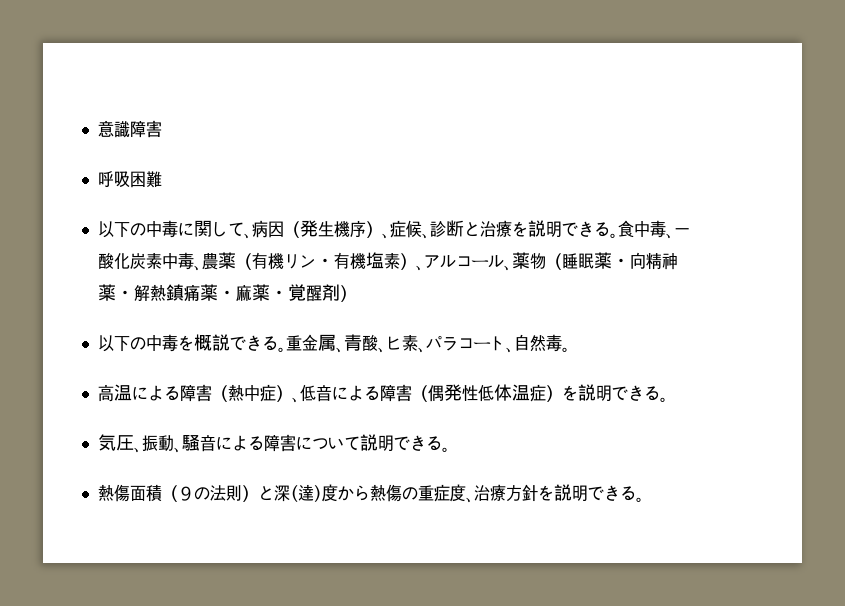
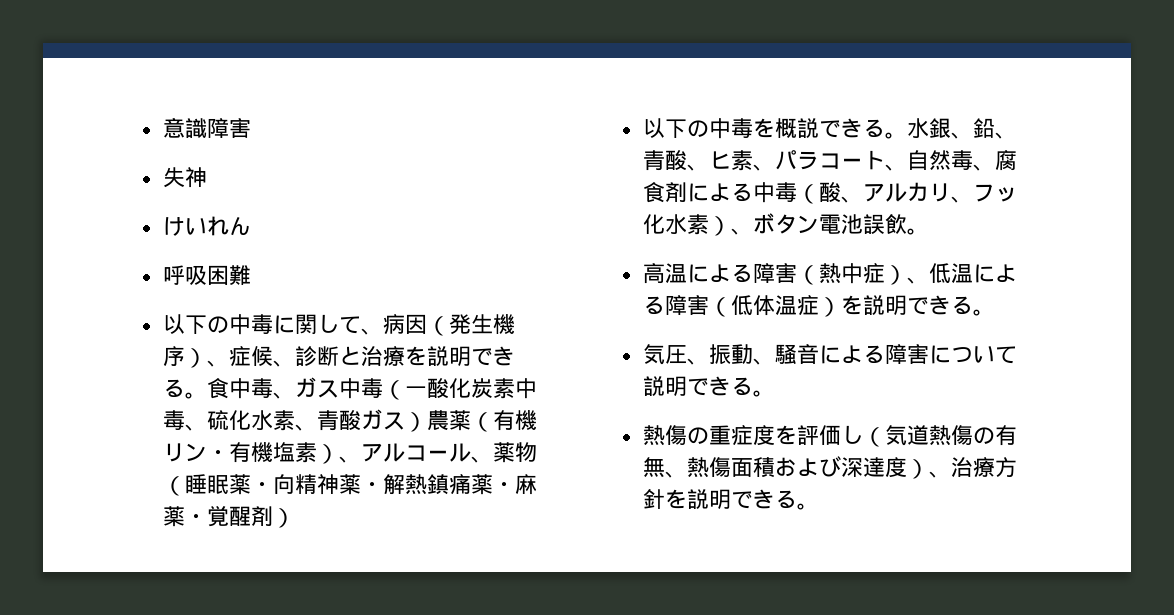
(162, 129) none -> [162,167,207,188] [162,216,251,236] // 失神 // けいれん
(674, 236) none -> [294,377,405,400] ガス中毒（
(202, 268) none -> [206,409,427,432] 硫化水素、青酸ガス）
[285,334,336,351] 重金属 -> [906,118,995,139] 水銀、鉛
(562, 343) none -> [972,150,1017,171] [642,181,1017,204] [642,213,907,236] 、腐食剤による中毒（酸、アルカリ、フッ化水素）、ボタン電池誤飲
[315,384,478,402] 音による障害（偶発性 -> [950,263,1017,283] [642,295,731,317] 温による障害（
[129,484,466,502] 面積（９の法則）と深(達)度から熱傷の重症度 -> [686,425,1017,447] [642,456,929,479] の重症度を評価し（気道熱傷の有無、熱傷面積および深達度）

